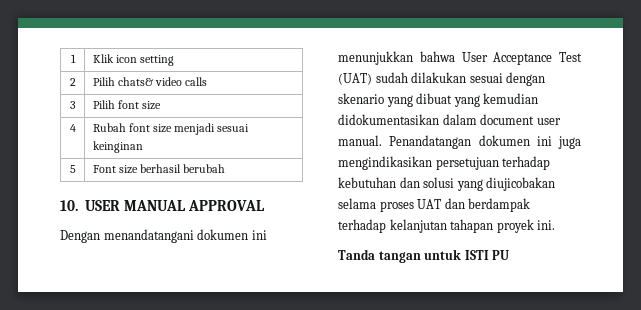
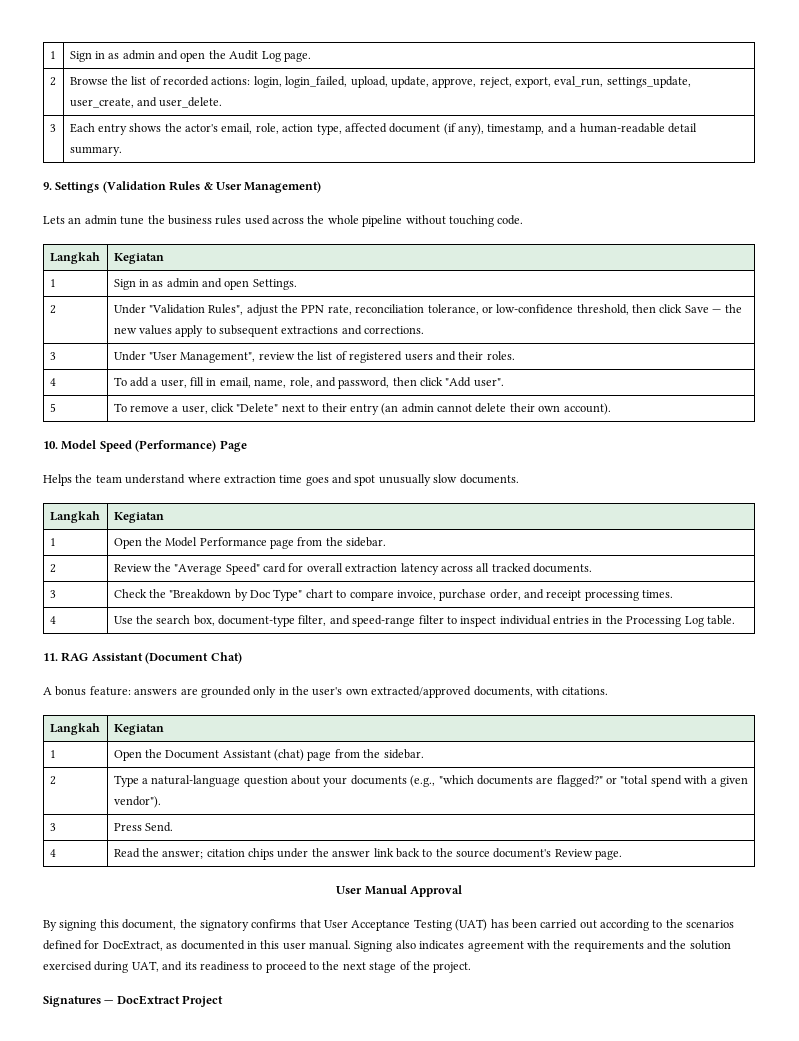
[70,54,76,63] [92,54,174,66] [69,78,76,86] [92,77,207,86] [69,101,76,109] [92,100,161,110] [69,124,76,132] [92,123,249,135] [92,141,143,153] [69,165,76,173] [92,164,225,174] [60,200,265,211] [60,229,267,243] [338,51,582,65] [338,72,546,86] [338,93,539,107] [338,114,561,125] [338,135,581,149] [338,156,551,170] [338,177,556,191] [338,198,531,212] [338,219,556,233] [338,249,510,263] 1 | Klik icon setting // 2 | Pilih chats& video calls // 3 | Pilih font size // 4 | Rubah font size menjadi sesuai keinginan // 5 | Font size berhasil berubah // 10. USER MANUAL APPROVAL // Dengan menandatangani dokumen ini menunjukkan bahwa User Acceptance Test (UAT) sudah dilakukan sesuai dengan skenario yang dibuat yang kemudian didokumentasikan dalam document user manual. Penandatangan dokumen ini juga mengindikasikan persetujuan terhadap kebutuhan dan solusi yang diujicobakan selama proses UAT dan berdampak terhadap kelanjutan tahapan proyek ini. // Tanda tangan untuk ISTI PU -> [49,51,56,59] [69,50,311,62] [49,77,56,86] [69,76,691,88] [69,97,223,108] [49,124,56,132] [69,123,697,135] [69,146,122,156] [43,181,322,193] [43,215,524,227] [49,252,100,264] [113,253,164,264] [49,279,56,287] [113,278,297,290] [49,305,56,314] [113,304,742,316] [113,325,425,337] [49,352,56,360] [113,351,515,363] [49,378,56,386] [113,377,504,389] [49,403,56,412] [113,403,611,415] [43,440,247,452] [43,474,519,486] [49,511,100,523] [113,512,164,523] [49,538,56,546] [113,537,387,549] [49,564,56,573] [113,563,593,575] [49,590,56,598] [113,589,674,601] [49,616,56,624] [113,615,735,627] [43,652,242,664] [43,686,609,698] [49,723,100,735] [113,724,164,735] [49,750,56,758] [113,749,424,761] [49,776,56,785] [113,775,748,787] [113,796,161,808] [49,823,56,831] [113,822,173,832] [49,849,56,857] [113,848,623,860] [336,885,462,897] [43,919,735,931] [43,940,731,952] [43,961,472,973] [43,995,224,1007] 1 | Sign in as admin and open the Audit Log page. // 2 | Browse the list of recorded actions: login, login_failed, upload, update, approve, reject, export, eval_run, settings_update, user_create, and user_delete. // 3 | Each entry shows the actor's email, role, action type, affected document (if any), timestamp, and a human-readable detail summary. // 9. Settings (Validation Rules & User Management) // Lets an admin tune the business rules used across the whole pipeline without touching code. // Langkah | Kegiatan // 1 | Sign in as admin and open Settings. // 2 | Under "Validation Rules", adjust the PPN rate, reconciliation tolerance, or low-confidence threshold, then click Save — the new values apply to subsequent extractions and corrections. // 3 | Under "User Management", review the list of registered users and their roles. // 4 | To add a user, fill in email, name, role, and password, then click "Add user". // 5 | To remove a user, click "Delete" next to their entry (an admin cannot delete their own account). // 10. Model Speed (Performance) Page // Helps the team understand where extraction time goes and spot unusually slow documents. // Langkah | Kegiatan // 1 | Open the Model Performance page from the sidebar. // 2 | Review the "Average Speed" card for overall extraction latency across all tracked documents. // 3 | Check the "Breakdown by Doc Type" chart to compare invoice, purchase order, and receipt processing times. // 4 | Use the search box, document-type filter, and speed-range filter to inspect individual entries in the Processing Log table. // 11. RAG Assistant (Document Chat) // A bonus feature: answers are grounded only in the user's own extracted/approved documents, with citations. // Langkah | Kegiatan // 1 | Open the Document Assistant (chat) page from the sidebar. // 2 | Type a natural-language question about your documents (e.g., "which documents are flagged?" or "total spend with a given vendor"). // 3 | Press Send. // 4 | Read the answer; citation chips under the answer link back to the source document's Review page. // User Manual Approval // By signing this document, the signatory confirms that User Acceptance Testing (UAT) has been carried out according to the scenarios defined for DocExtract, as documented in this user manual. Signing also indicates agreement with the requirements and the solution exercised during UAT, and its readiness to proceed to the next stage of the project. // Signatures — DocExtract Project

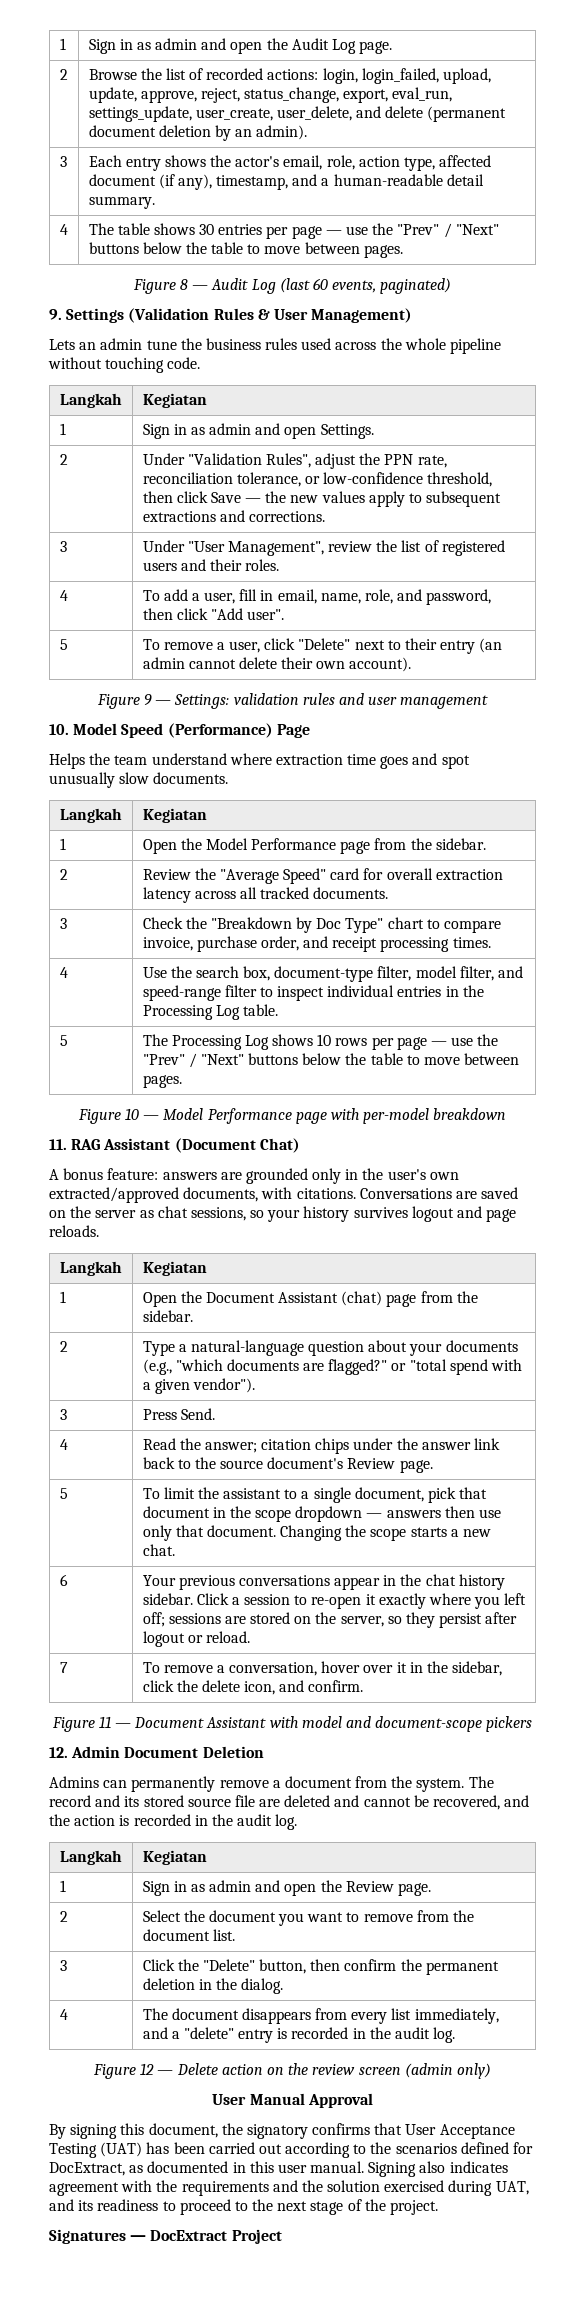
(512, 82) none -> [244,87,340,103] status_change,
[136,97,223,108] and user_delete. -> [276,106,507,122] [88,125,308,141] user_delete, and delete (permanent document deletion by an admin).
(122, 151) none -> [59,224,68,235] [88,223,499,239] [88,242,403,258] [132,278,452,294] // 4 | The table shows 30 entries per page — use the "Prev" / "Next" buttons below the table to move between pages. // Figure 8 — Audit Log (last 60 events, paginated)
(611, 409) none -> [96,693,489,709] // Figure 9 — Settings: validation rules and user management
(327, 620) none -> [415,966,494,981] model filter,
(735, 620) none -> [59,1035,68,1046] [142,1034,499,1050] [142,1053,520,1068] [142,1075,182,1088] [77,1108,507,1124] // 5 | The Processing Log shows 10 rows per page — use the "Prev" / "Next" buttons below the table to move between pages. // Figure 10 — Model Performance page with per-model breakdown
(609, 691) none -> [359,1187,519,1199] [49,1206,517,1222] [49,1225,99,1237] Conversations are saved on the server as chat sessions, so your history survives logout and page reloads.
(623, 855) none -> [59,1488,68,1499] [142,1487,488,1503] [142,1506,501,1522] [142,1525,491,1541] [142,1544,175,1556] [59,1574,68,1586] [142,1574,505,1590] [142,1593,527,1609] [142,1612,518,1628] [142,1631,250,1647] [59,1662,68,1673] [142,1661,503,1676] [142,1680,364,1695] [51,1716,533,1732] [49,1746,264,1758] [49,1776,494,1792] [49,1795,530,1810] [49,1814,298,1830] [59,1850,122,1865] [142,1850,207,1865] [59,1880,66,1892] [142,1880,431,1896] [59,1911,68,1922] [142,1910,474,1926] [142,1929,235,1941] [59,1960,67,1971] [142,1959,499,1975] [142,1978,284,1994] [59,2009,68,2020] [142,2008,499,2024] [142,2027,456,2043] [93,2063,491,2079] // 5 | To limit the assistant to a single document, pick that document in the scope dropdown — answers then use only that document. Changing the scope starts a new chat. // 6 | Your previous conversations appear in the chat history sidebar. Click a session to re-open it exactly where you left off; sessions are stored on the server, so they persist after logout or reload. // 7 | To remove a conversation, hover over it in the sidebar, click the delete icon, and confirm. // Figure 11 — Document Assistant with model and document-scope pickers // 12. Admin Document Deletion // Admins can permanently remove a document from the system. The record and its stored source file are deleted and cannot be recovered, and the action is recorded in the audit log. // Langkah | Kegiatan // 1 | Sign in as admin and open the Review page. // 2 | Select the document you want to remove from the document list. // 3 | Click the "Delete" button, then confirm the permanent deletion in the dialog. // 4 | The document disappears from every list immediately, and a "delete" entry is recorded in the audit log. // Figure 12 — Delete action on the review screen (admin only)

